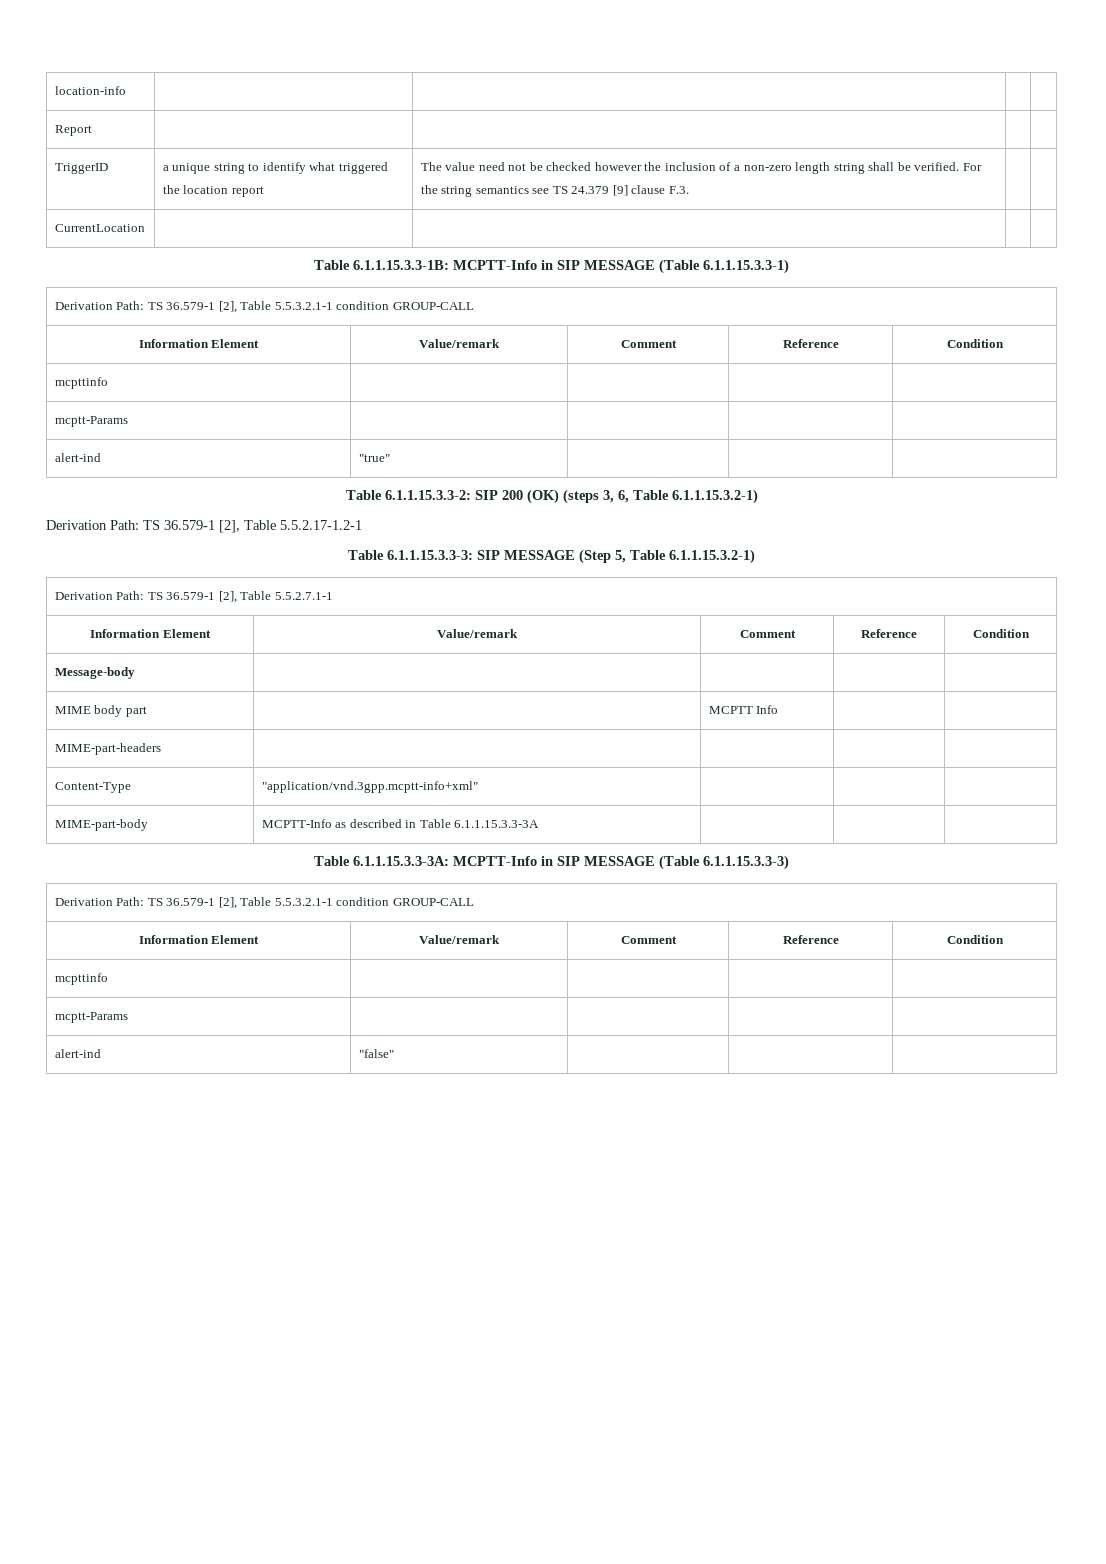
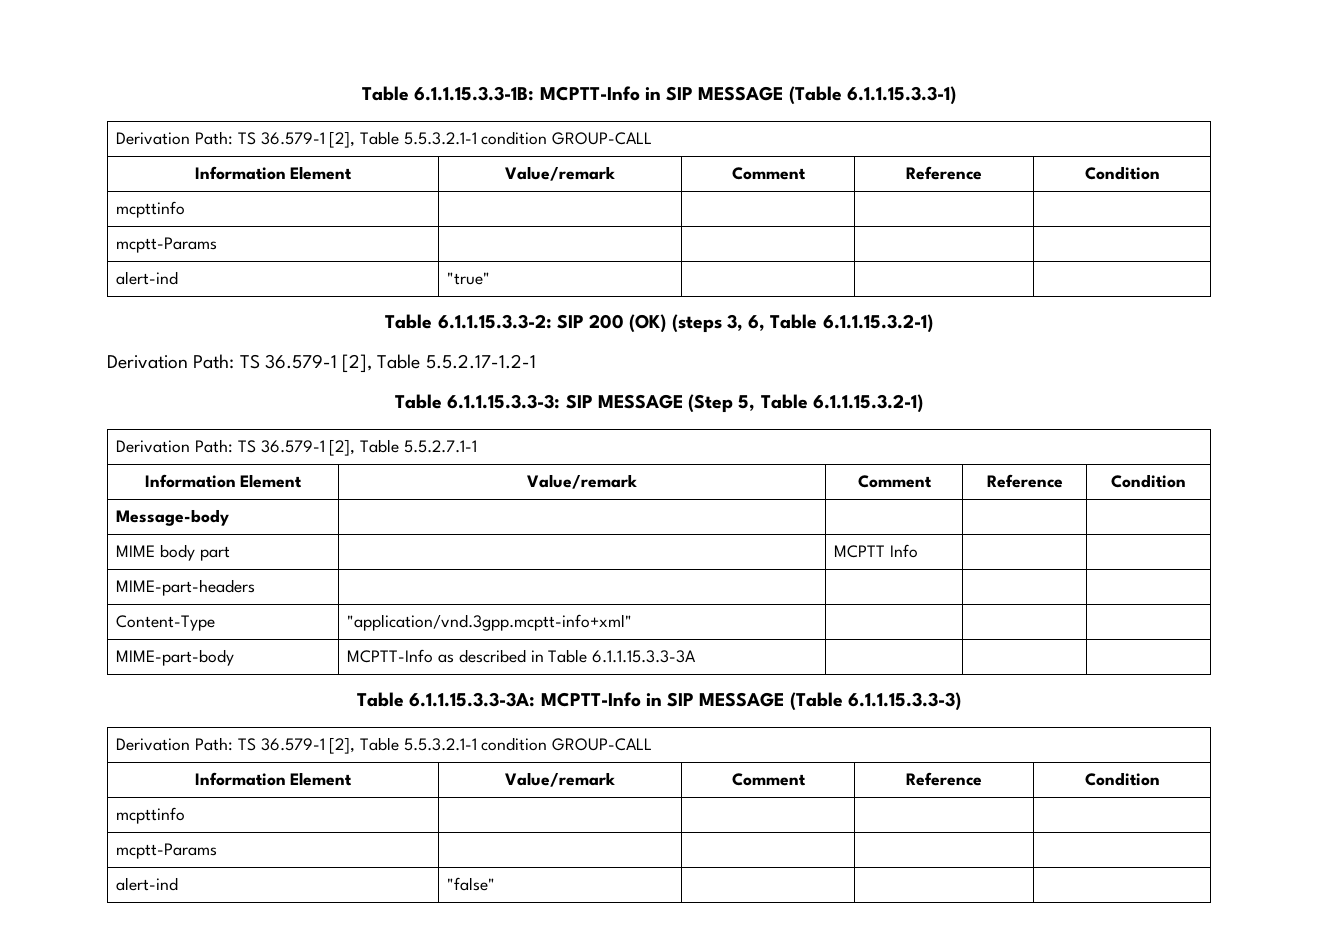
[54,86,126,95] [54,125,92,136] [54,163,108,174] [162,162,388,174] [162,185,264,197] [420,162,982,174] [420,185,689,197] [54,224,145,232] location-info | | | | // Report | | | | // TriggerID | a unique string to identify what triggered the location report | The value need not be checked however the inclusion of a non-zero length string shall be verified. For the string semantics see TS 24.379 [9] clause F.3. | | // CurrentLocation | | | | // -> (362, 93) none

